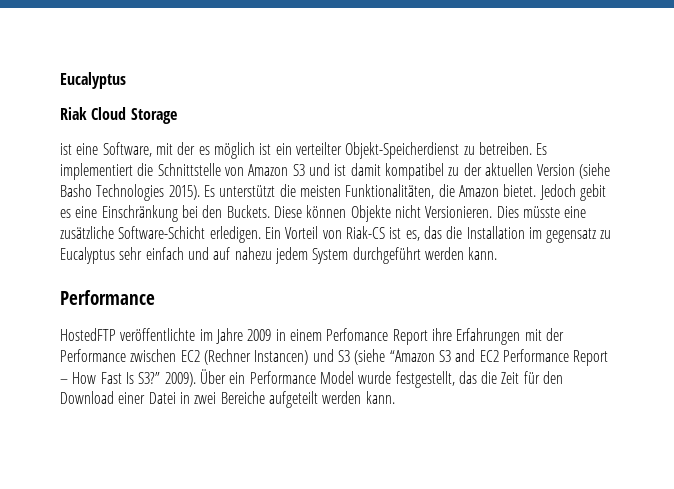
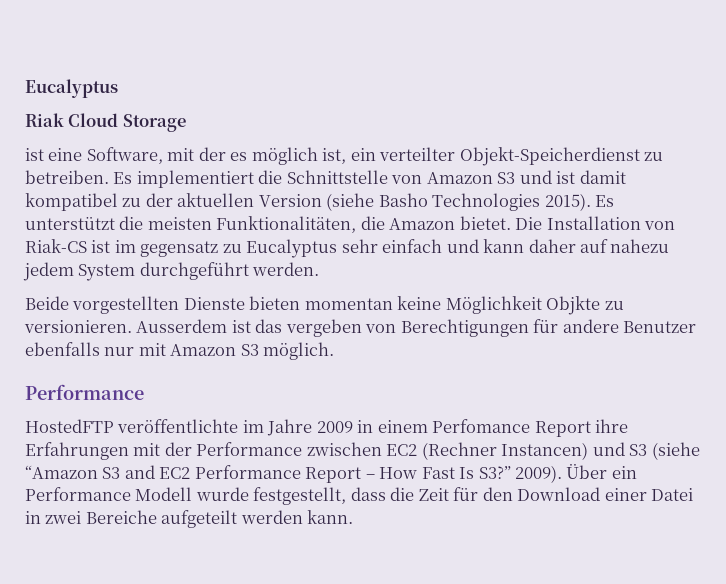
[259,143,272,155] ist -> [322,148,347,164] ist,
[539,184,606,201] [60,205,587,222] [60,226,525,243] Jedoch gebit es eine Einschränkung bei den Buckets. Diese können Objekte nicht Versionieren. Dies müsste eine zusätzliche Software-Schicht erledigen. Ein Vorteil von Riak-CS ist es, das die Installation -> [515,216,676,230] [25,239,111,253] Die Installation von Riak-CS ist
(209, 253) none -> [483,239,576,253] kann daher
[424,247,498,260] werden kann. -> [252,262,320,276] [25,296,624,315] [24,319,697,337] [25,342,335,360] werden. // Beide vorgestellten Dienste bieten momentan keine Möglichkeit Objkte zu versionieren. Ausserdem ist das vergeben von Berechtigungen für andere Benutzer ebenfalls nur mit Amazon S3 möglich.
[319,371,354,384] Model -> [135,487,193,501] Modell
[458,371,477,384] das -> [350,487,386,501] dass

